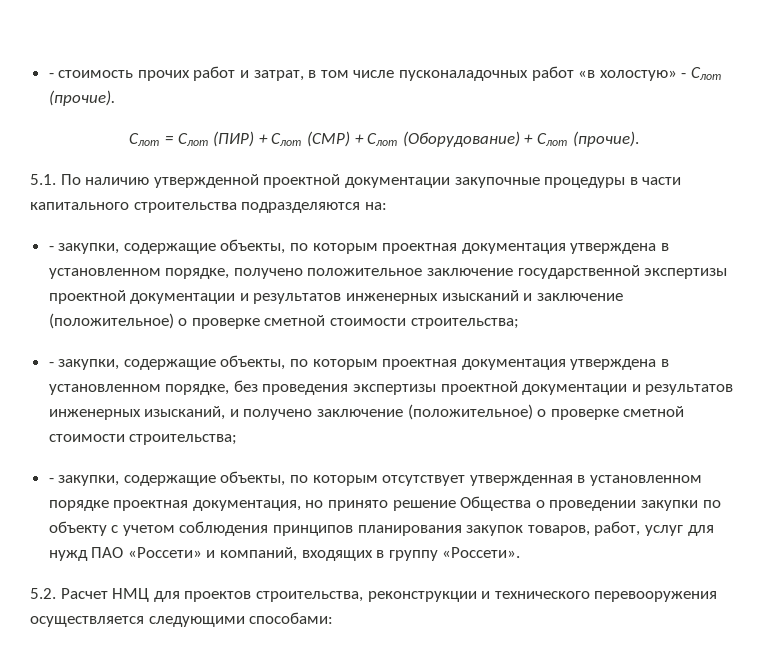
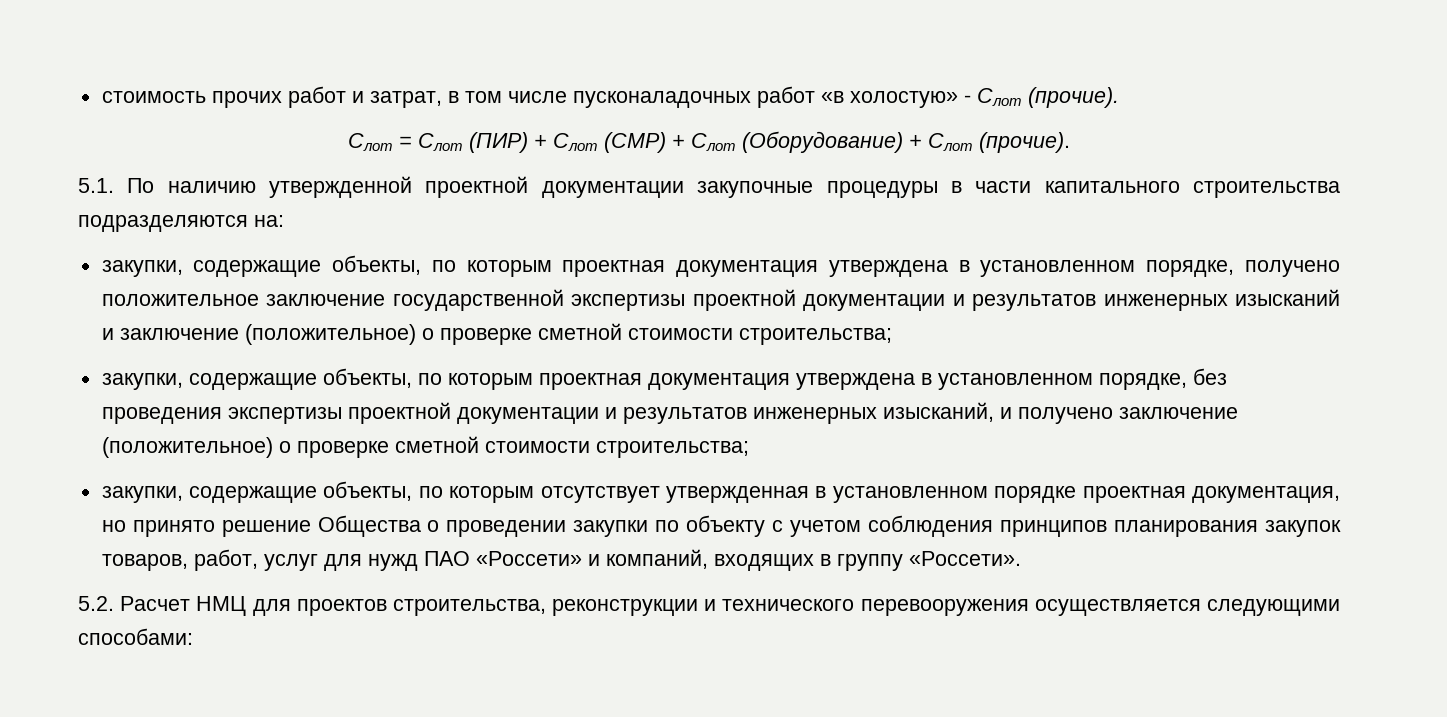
[48,73,54,78] - -> (101, 97) none
[48,246,54,251] - -> (284, 221) none
[48,362,54,367] - -> (892, 336) none
[48,478,54,483] - -> (749, 449) none

